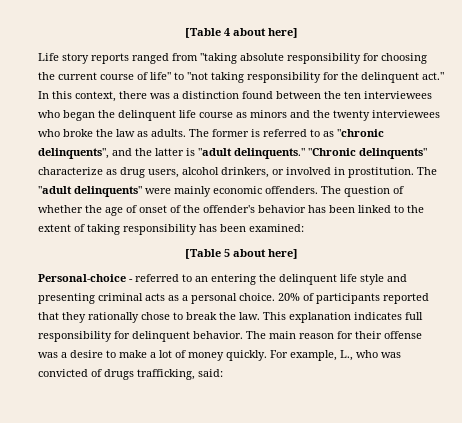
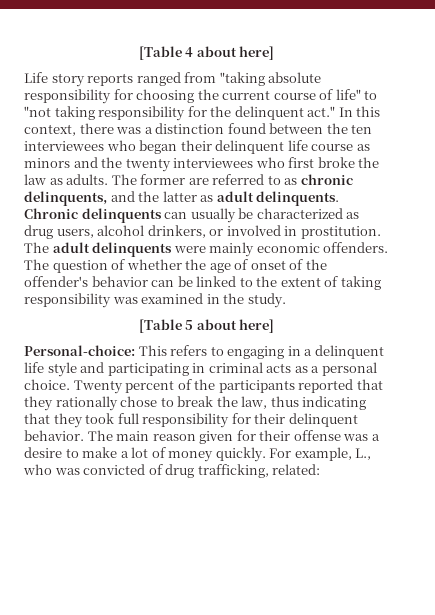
[98,110,115,118] the -> [180,140,212,151] their
(60, 133) none -> [288,157,315,168] first
[251,129,260,137] is -> [188,178,209,185] are
[337,129,384,137] [38,148,109,159] "chronic delinquents", -> [300,174,353,185] [24,191,107,206] chronic delinquents,
[186,148,427,159] [38,167,103,175] is "adult delinquents." "Chronic delinquents" characterize -> [200,191,340,206] [24,208,343,223] as adult delinquents. Chronic delinquents can usually be characterized
[38,186,142,197] "adult delinquents" -> [52,242,173,257] adult delinquents
[308,205,355,213] has been -> [151,276,193,287] can be
[199,224,304,232] has been examined: -> [112,293,286,308] was examined in the study.
[38,274,276,285] Personal-choice - referred to an entering the -> [24,345,313,359] Personal-choice: This refers to engaging in a
[38,293,95,304] presenting -> [107,363,206,376] participating in
[278,293,314,301] 20% of -> [73,379,216,394] Twenty percent of the
[239,312,402,323] law. This explanation indicates -> [241,396,367,410] [24,413,115,428] law, thus indicating that they took
(130, 335) none -> [254,413,286,424] their
(334, 336) none -> [199,431,234,444] given
[104,369,223,380] drugs trafficking, said: -> [165,464,321,478] drug trafficking, related:

